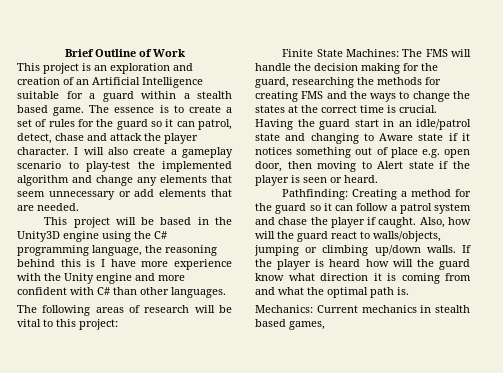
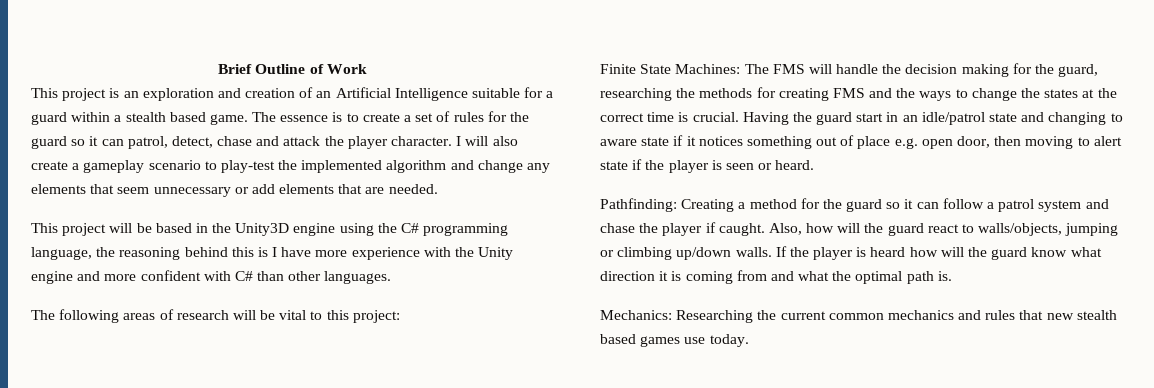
[379,133,414,141] Aware -> [600,139,637,146] aware
[377,161,404,169] Alert -> [1093,136,1122,146] alert
[316,305,470,313] [255,319,325,330] Current mechanics in stealth based games, -> [676,310,1117,323] [600,334,749,347] Researching the current common mechanics and rules that new stealth based games use today.

